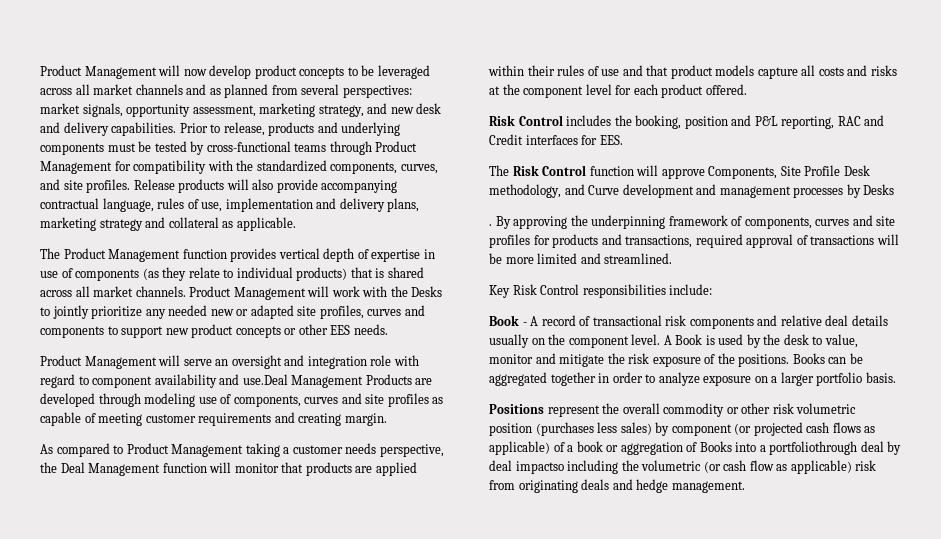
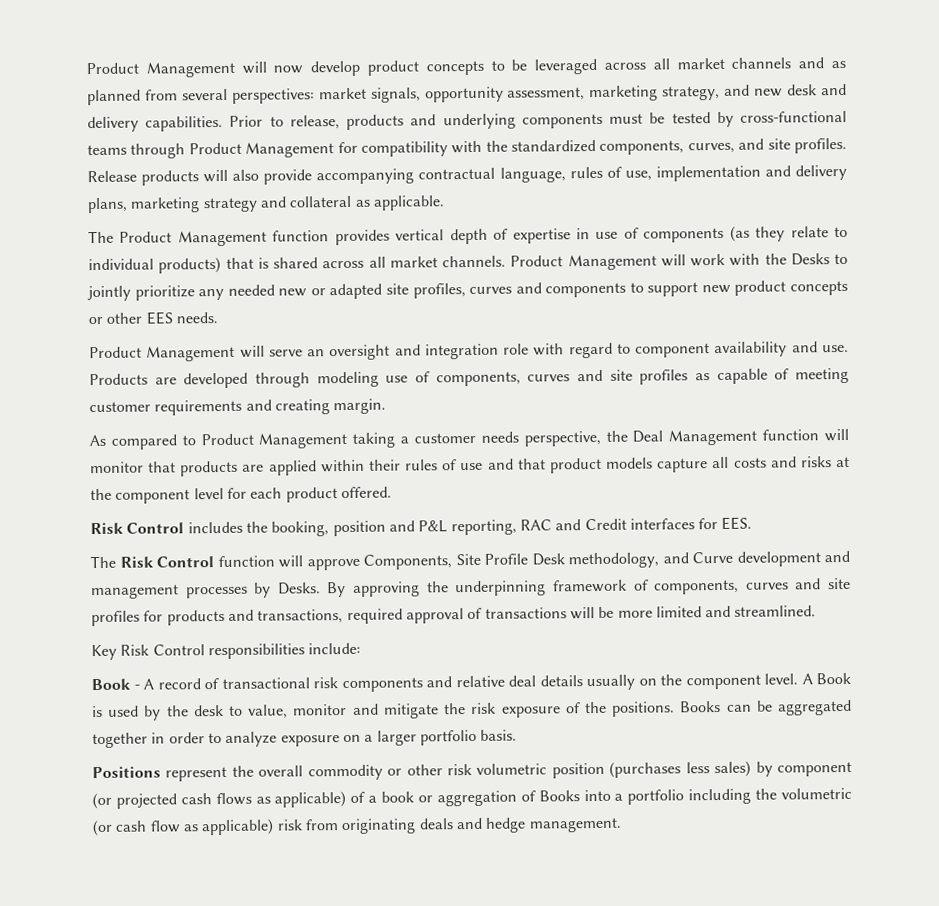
[242,374,364,388] use.Deal Management -> [821,344,849,353] use.
[863,184,895,195] [489,224,492,226] Desks // . -> [277,582,321,595] Desks.
[769,441,902,455] [489,460,564,474] portfoliothrough deal by deal impactso -> [627,789,685,805] portfolio

